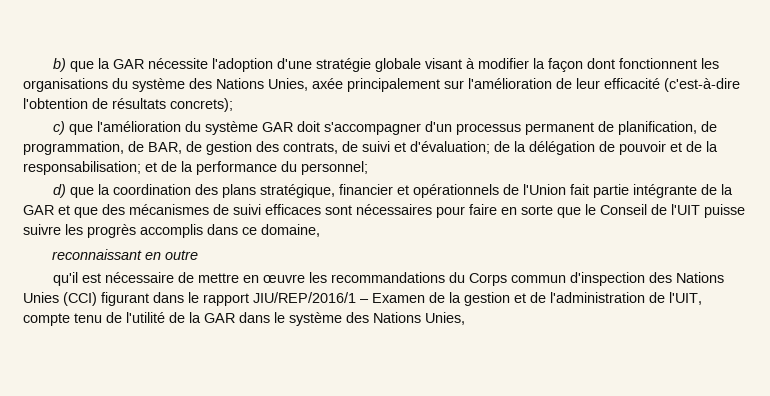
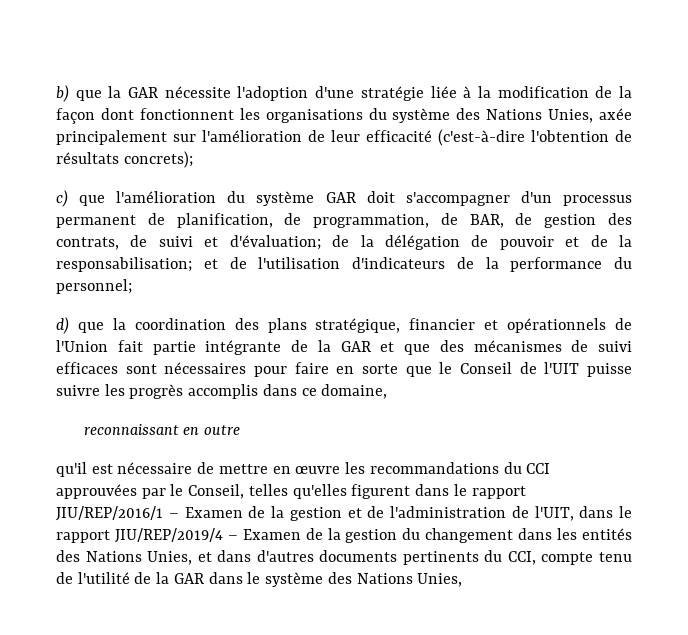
[374,58,529,72] globale visant à modifier -> [430,86,613,98] liée à la modification de
(177, 166) none -> [258,257,474,269] l'utilisation d'indicateurs de
[468,272,724,286] [23,292,149,306] Corps commun d'inspection des Nations Unies (CCI) figurant -> [526,463,551,474] [56,484,411,499] CCI approuvées par le Conseil, telles qu'elles figurent
(702, 298) none -> [579,506,632,518] [56,528,633,543] [56,550,536,565] dans le rapport JIU/REP/2019/4 – Examen de la gestion du changement dans les entités des Nations Unies, et dans d'autres documents pertinents du CCI,

